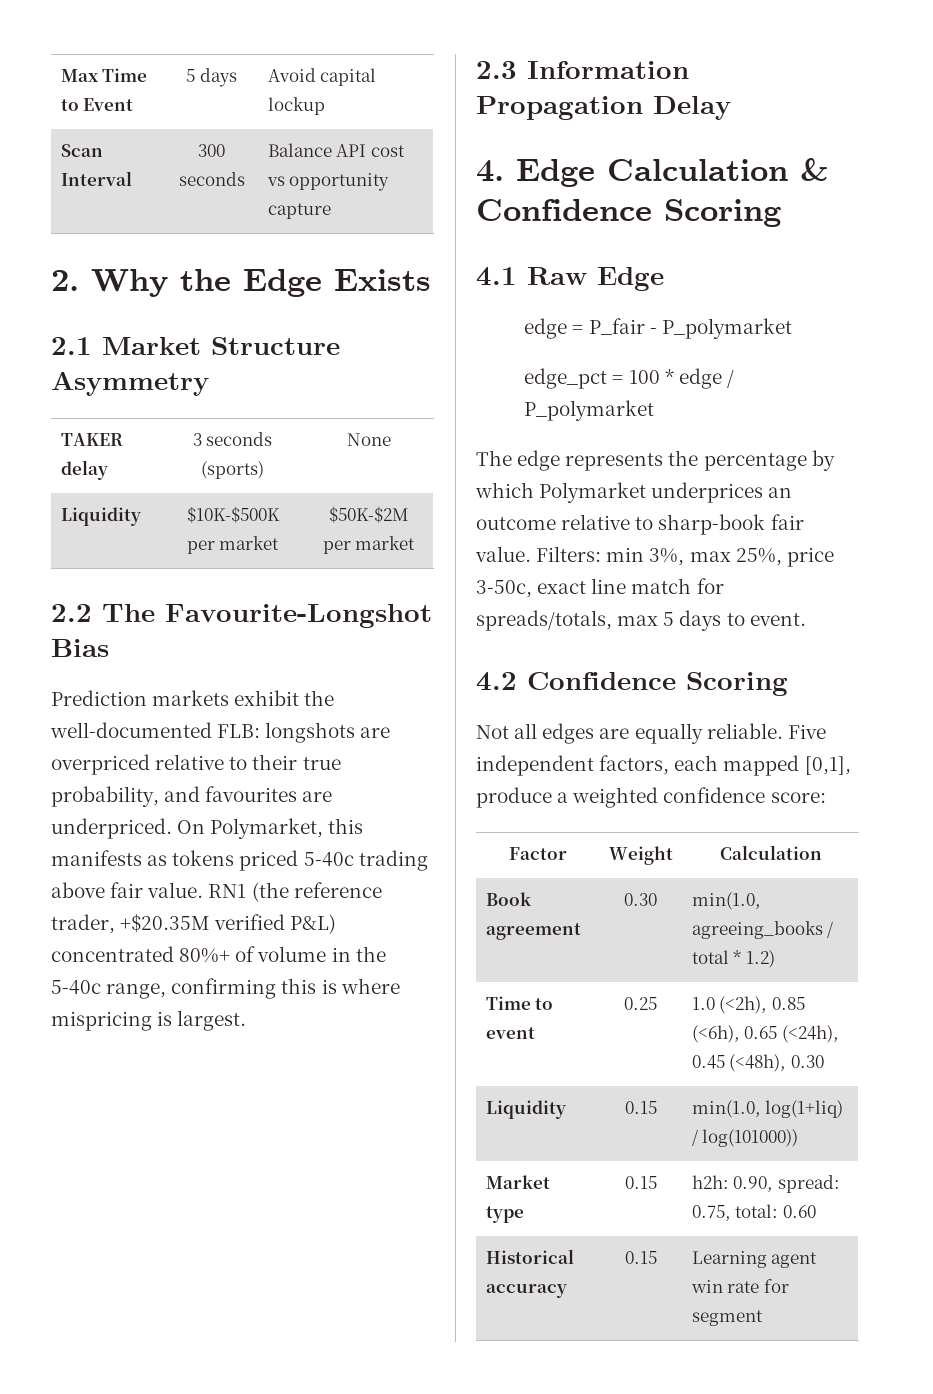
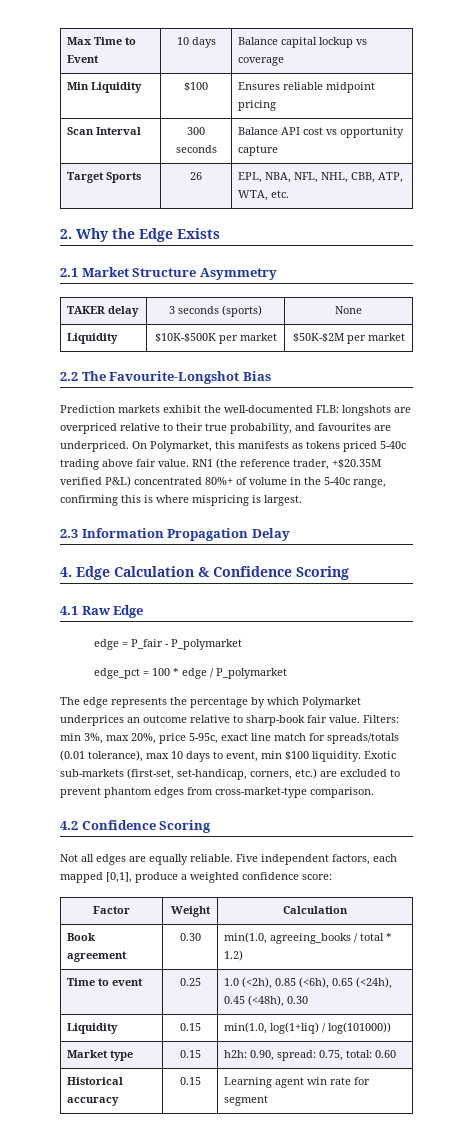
[186,69,196,82] 5 -> [176,37,189,45] 10
[267,68,316,82] Avoid -> [238,37,279,45] Balance
(325, 106) none -> [356,39,368,45] [238,57,285,66] [67,82,143,93] [184,82,208,91] [238,82,376,93] [238,100,277,111] vs coverage // Min Liquidity | $100 | Ensures reliable midpoint pricing
(331, 211) none -> [67,172,142,183] [190,172,202,180] [238,172,404,183] [238,190,290,201] // Target Sports | 26 | EPL, NBA, NFL, NHL, CBB, ATP, WTA, etc.
[735,547,834,567] [476,580,532,598] 25%, price 3-50c, -> [131,733,218,744] 20%, price 5-95c,
[476,610,806,631] spreads/totals, max 5 days to event. -> [327,733,399,744] [60,750,396,762] [60,768,400,780] [60,787,374,798] spreads/totals (0.01 tolerance), max 10 days to event, min $100 liquidity. Exotic sub-markets (first-set, set-handicap, corners, etc.) are excluded to prevent phantom edges from cross-market-type comparison.

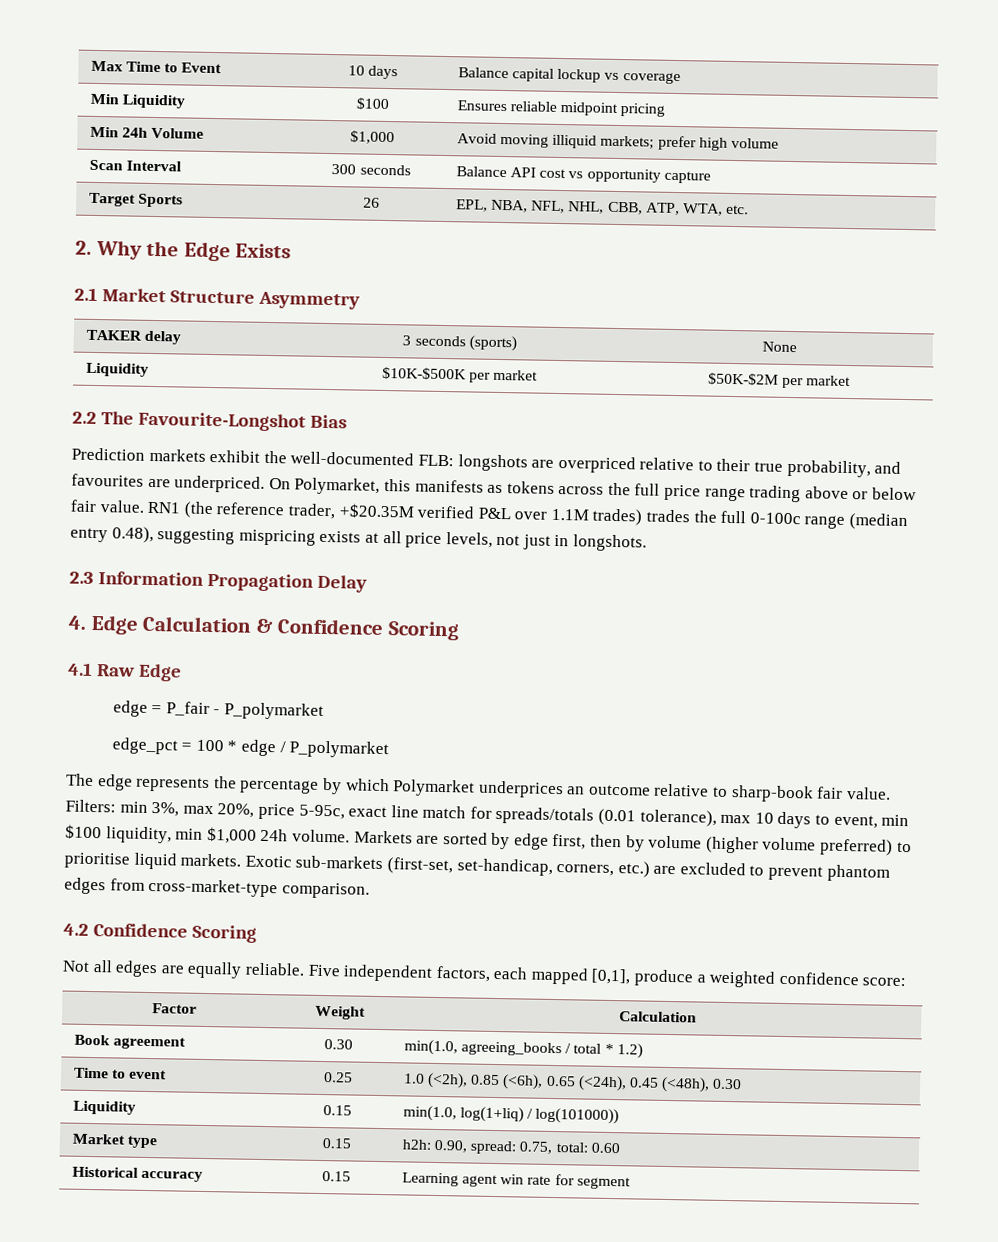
(277, 105) none -> [89,126,205,139] [349,130,395,145] [456,133,779,151] // Min 24h Volume | $1,000 | Avoid moving illiquid markets; prefer high volume
[343,441,406,452] [60,459,133,470] priced 5-40c trading above -> [558,482,918,503] across the full price range trading above or below
[105,476,386,488] [60,495,302,506] P&L) concentrated 80%+ of volume in the 5-40c range, confirming this is where mispricing is largest. -> [477,507,909,531] [70,526,648,552] P&L over 1.1M trades) trades the full 0-100c range (median entry 0.48), suggesting mispricing exists at all price levels, not just in longshots.
[312,751,361,762] liquidity. -> [105,826,912,856] [64,852,242,870] liquidity, min $1,000 24h volume. Markets are sorted by edge first, then by volume (higher volume preferred) to prioritise liquid markets.

